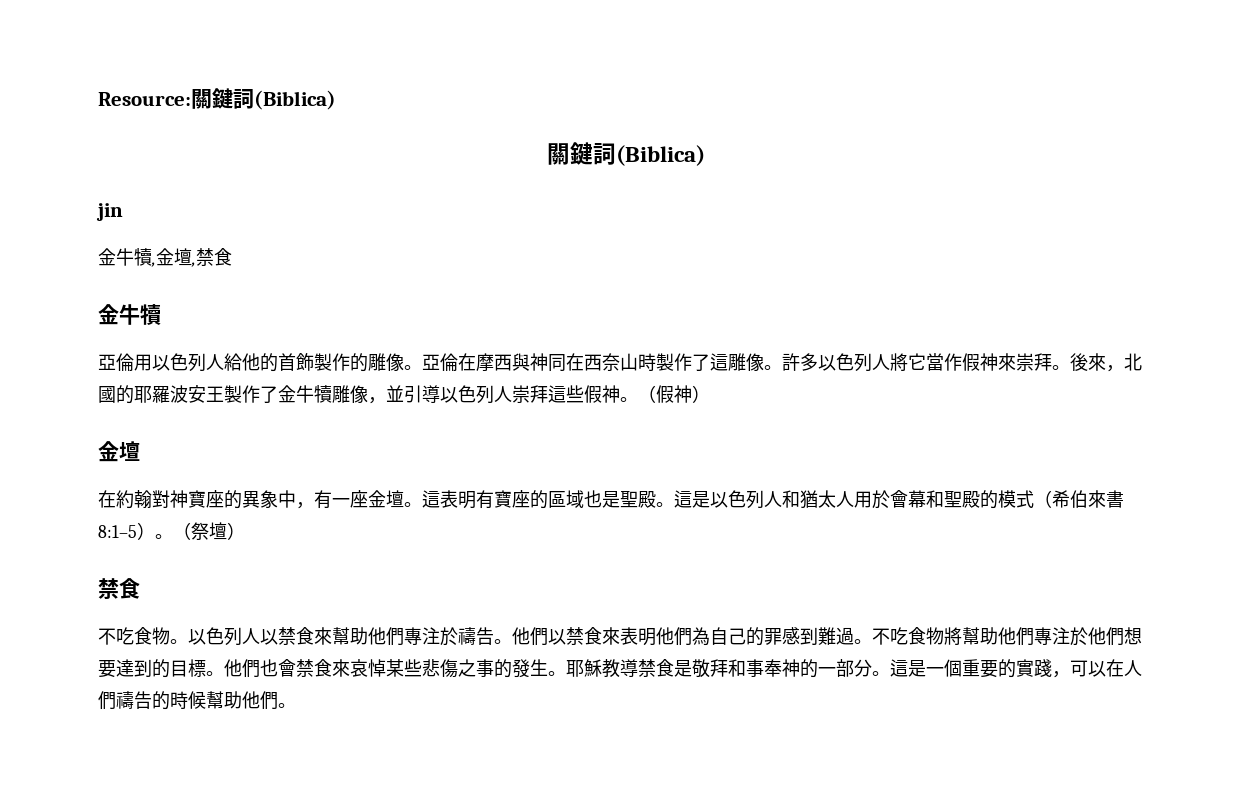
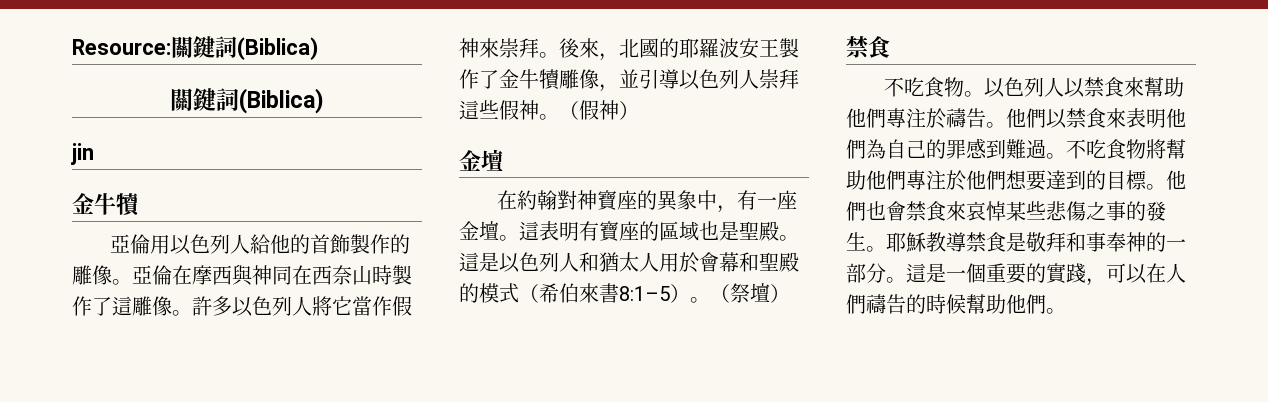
[98,248,232,267] // 金牛犢,金壇,禁食 -> (94, 154) none

